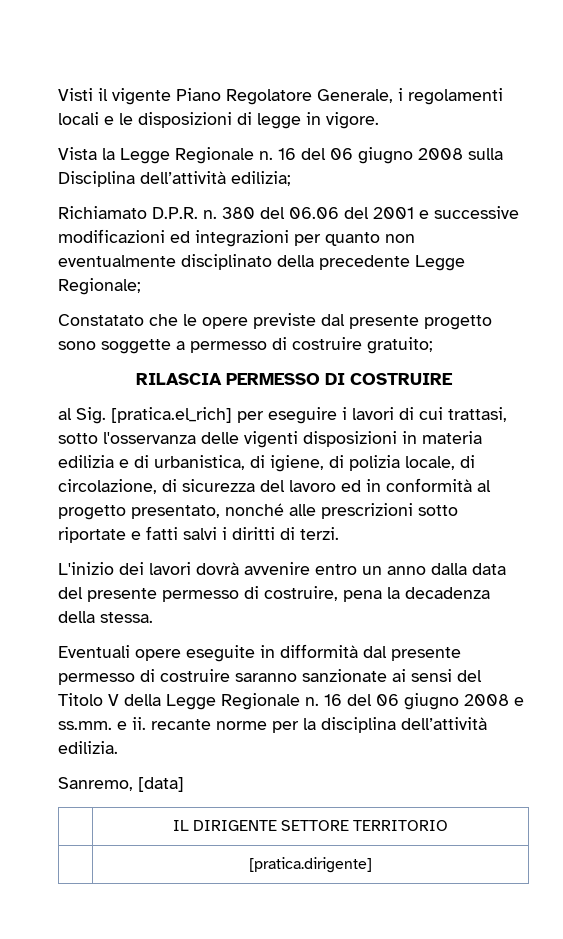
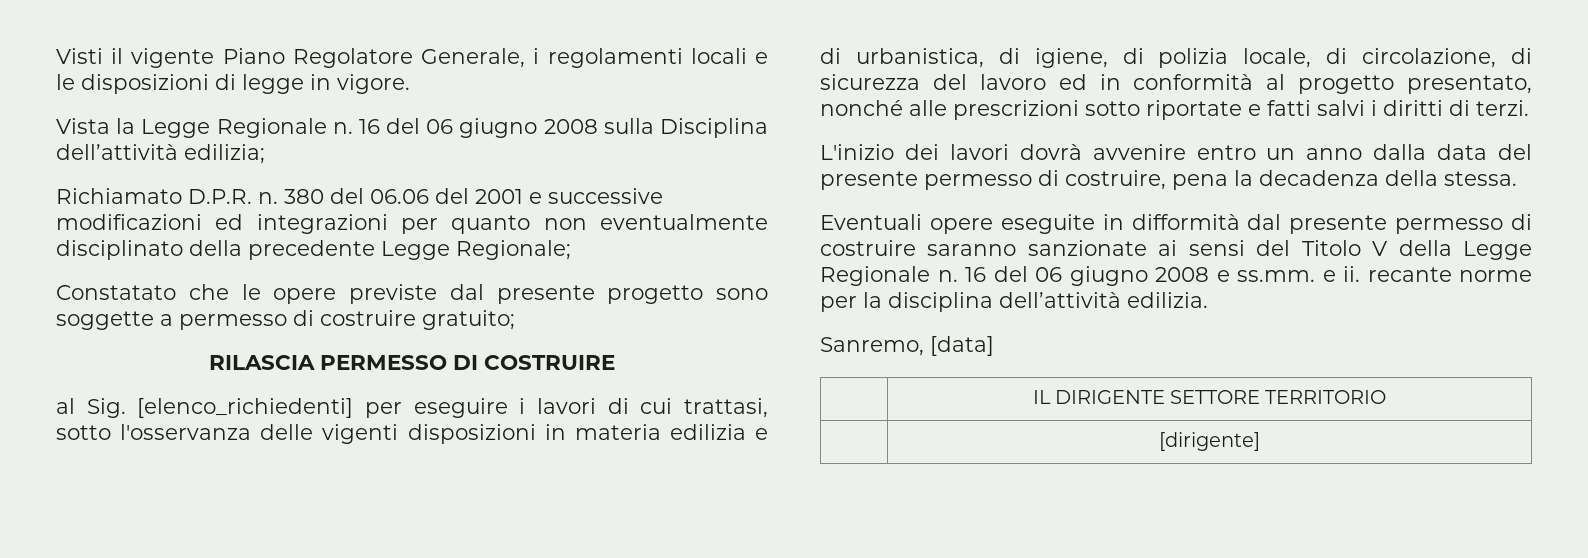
[111,407,232,423] [pratica.el_rich] -> [137,398,354,418] [elenco_richiedenti]
[249,857,372,873] [pratica.dirigente] -> [1159,432,1260,451] [dirigente]

